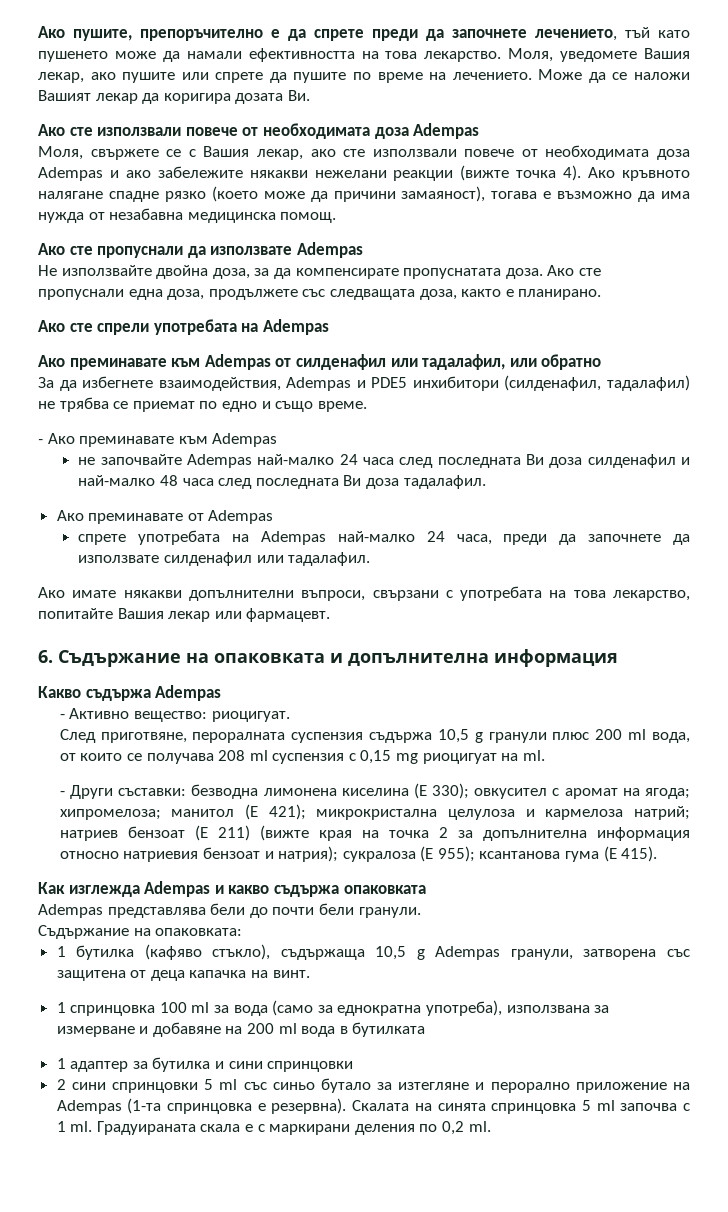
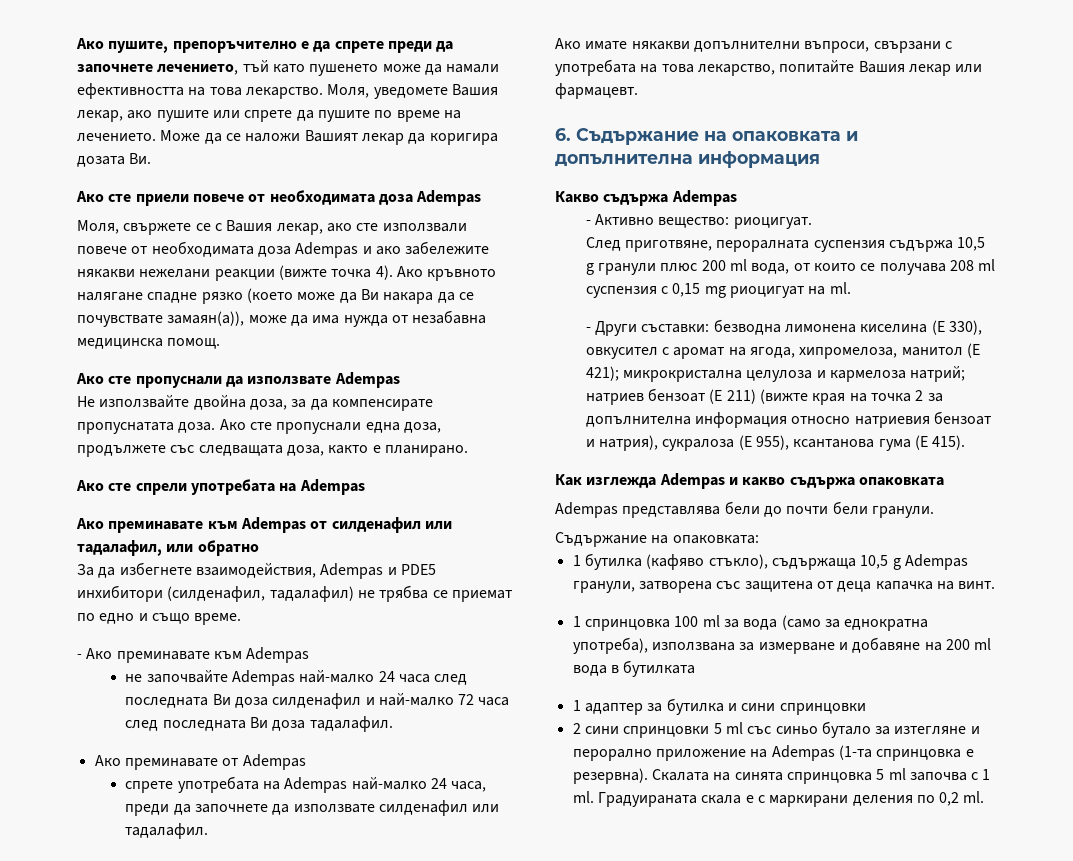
[97,127,182,136] използвали -> [135,194,189,206] приели
[333,186,633,202] причини замаяност), тогава е възможно -> [360,289,474,304] [77,311,287,327] Ви накара да се почувствате замаян(а)), може
[160,475,179,486] 48 -> [458,694,475,705] 72
[432,783,470,799] 330); -> [948,320,982,335] 330),
[644,788,690,799] [59,809,161,820] ягода; хипромелоза; -> [749,347,898,359] ягода, хипромелоза,
[278,846,339,862] натрия); -> [598,435,658,451] натрия),
[437,846,475,862] 955); -> [755,435,789,450] 955),

